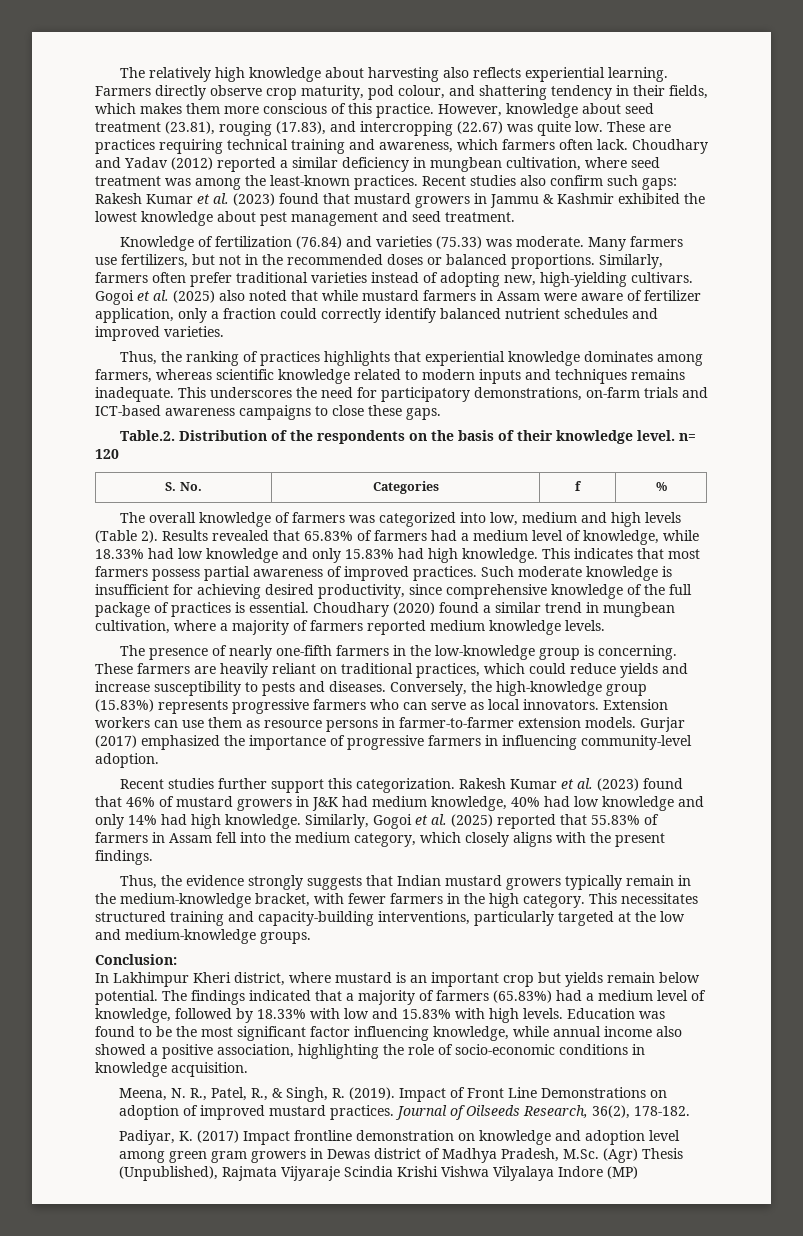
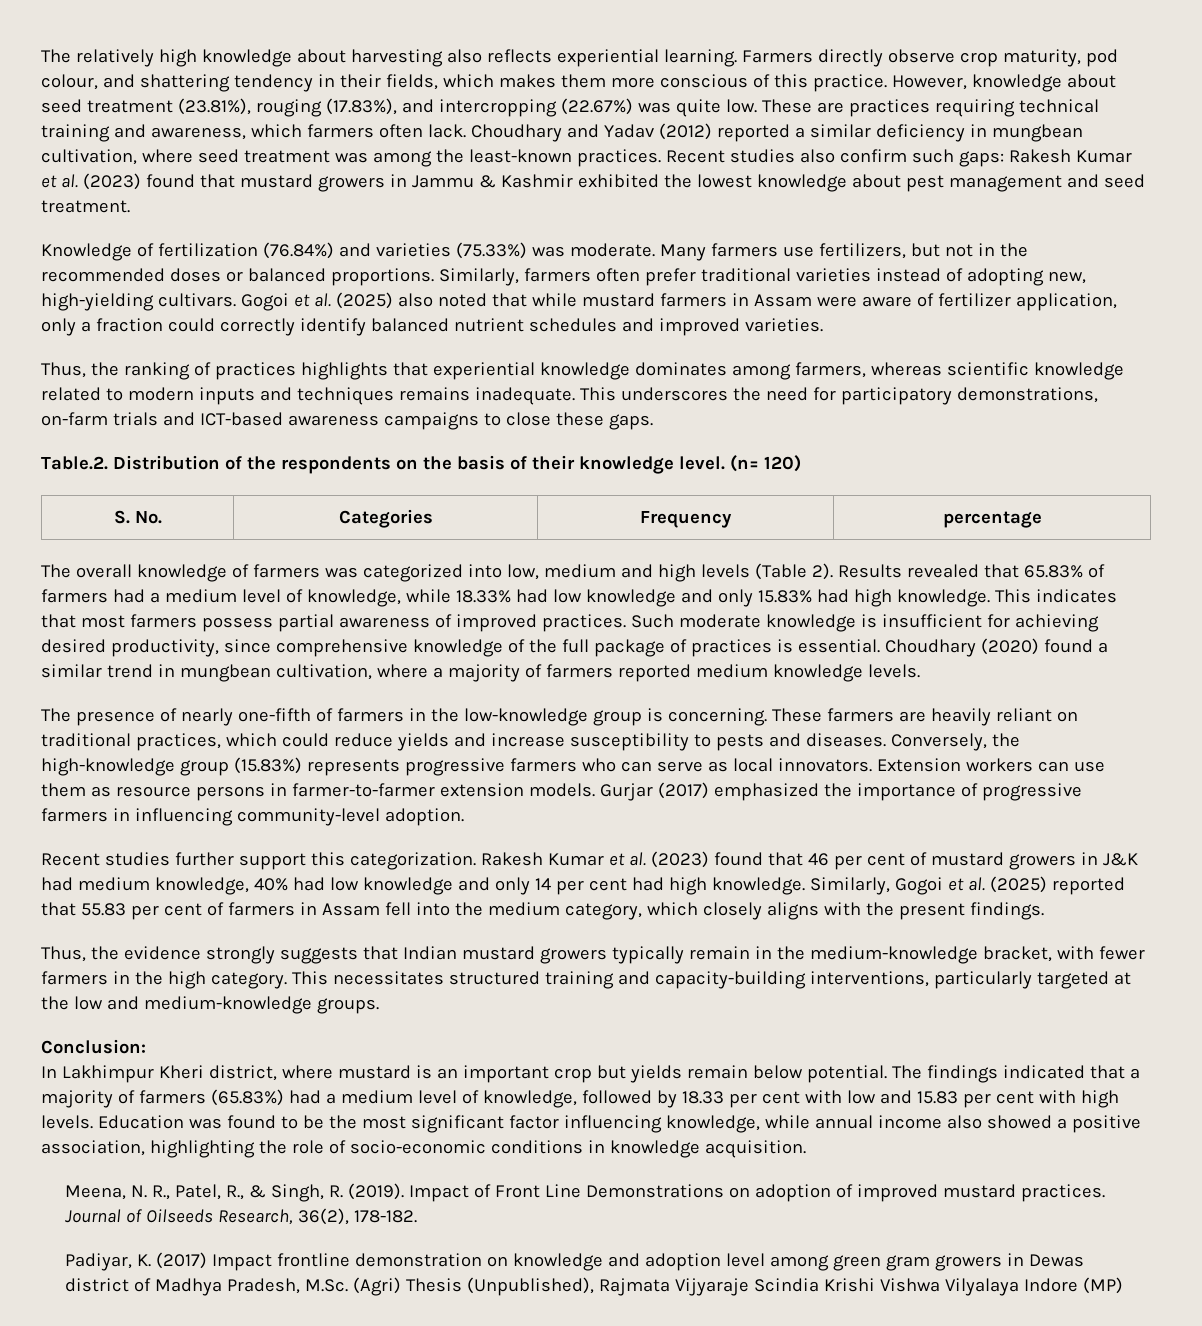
[165,121,326,136] (23.81), rouging (17.83), -> [177,98,397,117] (23.81%), rouging (17.83%),
[457,121,503,134] (22.67) -> [560,98,633,115] (22.67%)
[296,236,343,249] (76.84) -> [262,242,334,259] (76.84%)
[436,236,483,249] (75.33) -> [455,242,527,259] (75.33%)
[679,433,697,441] [95,449,119,459] n= 120 -> [729,455,801,472] (n= 120)
[575,481,582,491] [655,482,667,491] f | % -> [640,511,732,528] [942,511,1042,528] Frequency | percentage
(333, 650) none -> [315,708,333,722] of
[126,797,155,807] 46% -> [807,853,905,870] 46 per cent
[128,815,157,825] 14% -> [534,878,627,895] 14 per cent
[591,815,640,825] 55.83% -> [80,903,202,920] 55.83 per cent
[257,1008,451,1019] 18.33% with low and 15.83% -> [681,1090,1034,1108] 18.33 per cent with low and 15.83 per cent
[602,1148,638,1163] (Agr) -> [352,1277,401,1296] (Agri)

